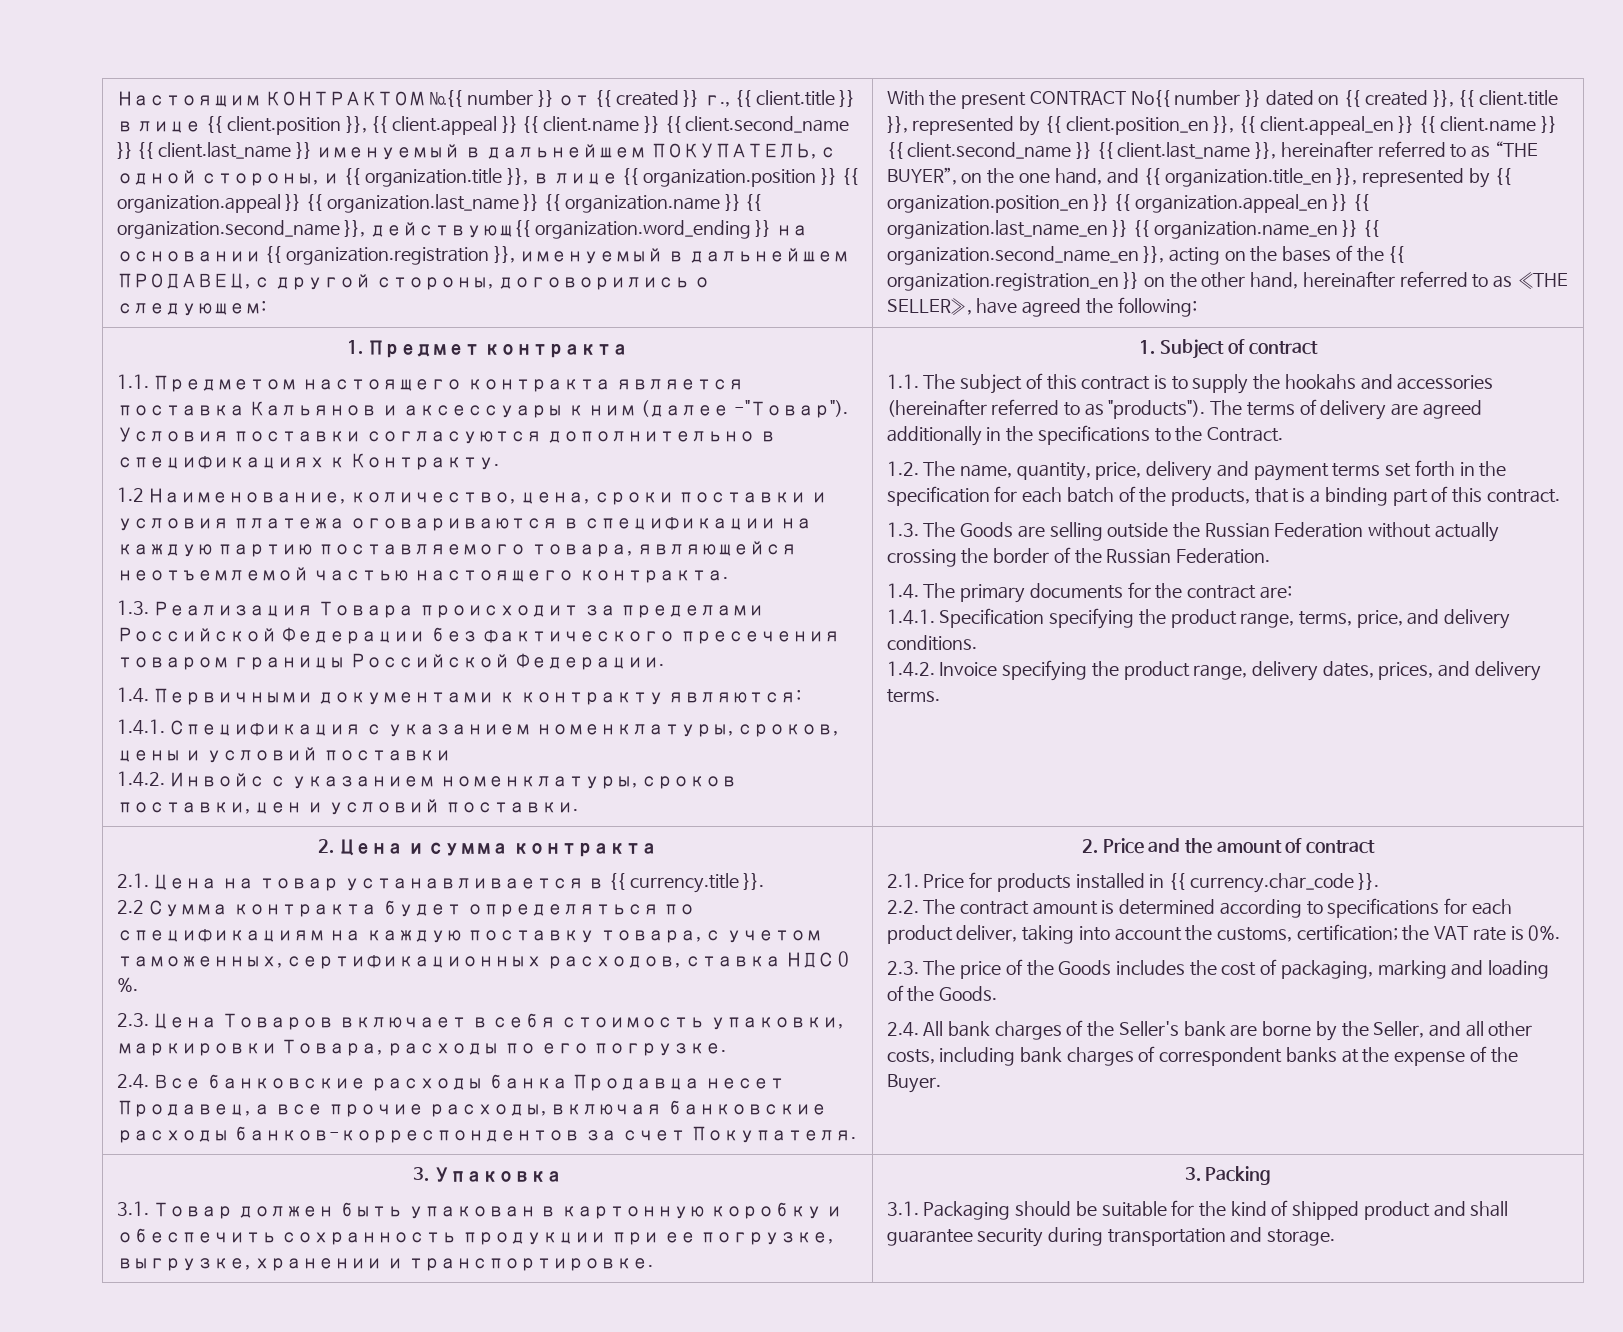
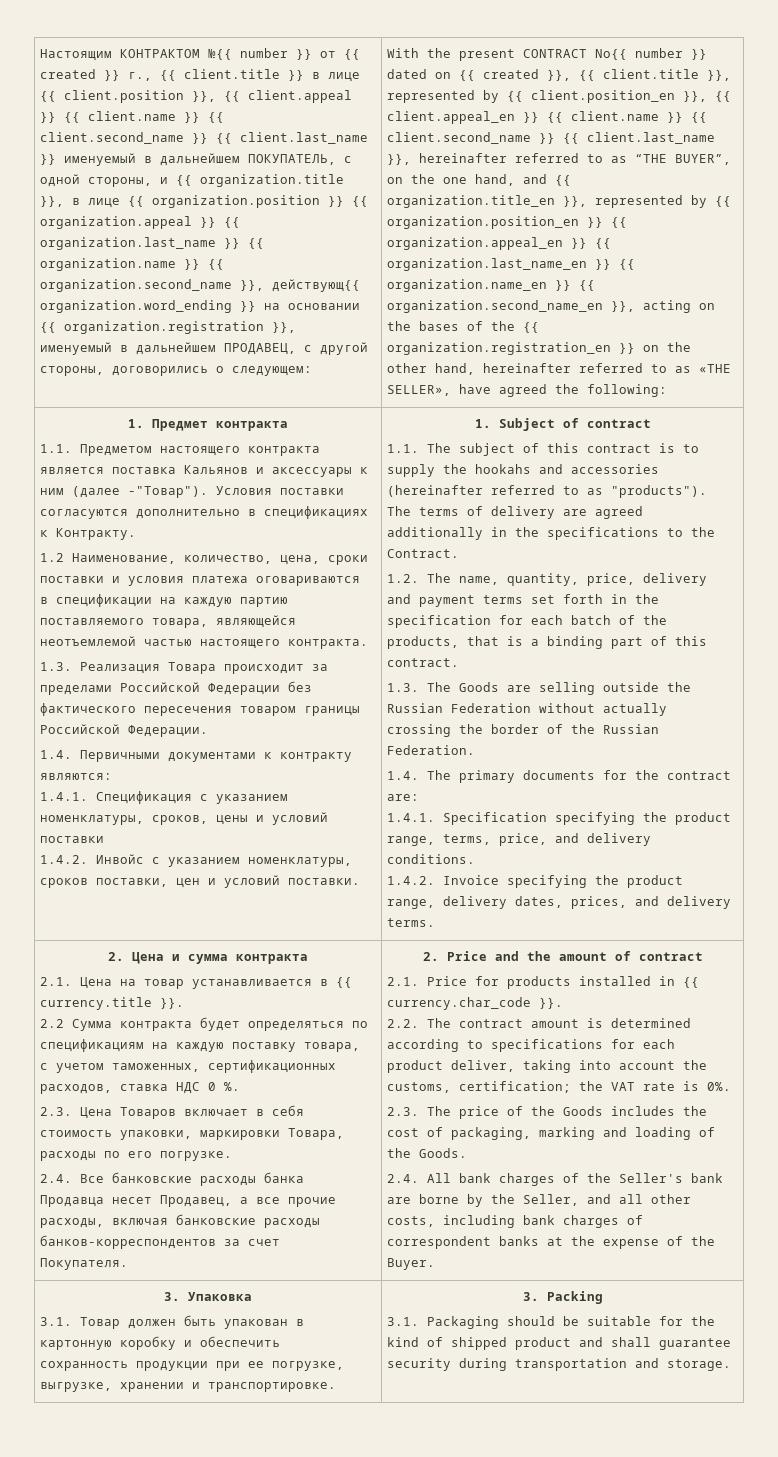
[679,631,840,644] пресечения -> [144,706,233,716] пересечения

